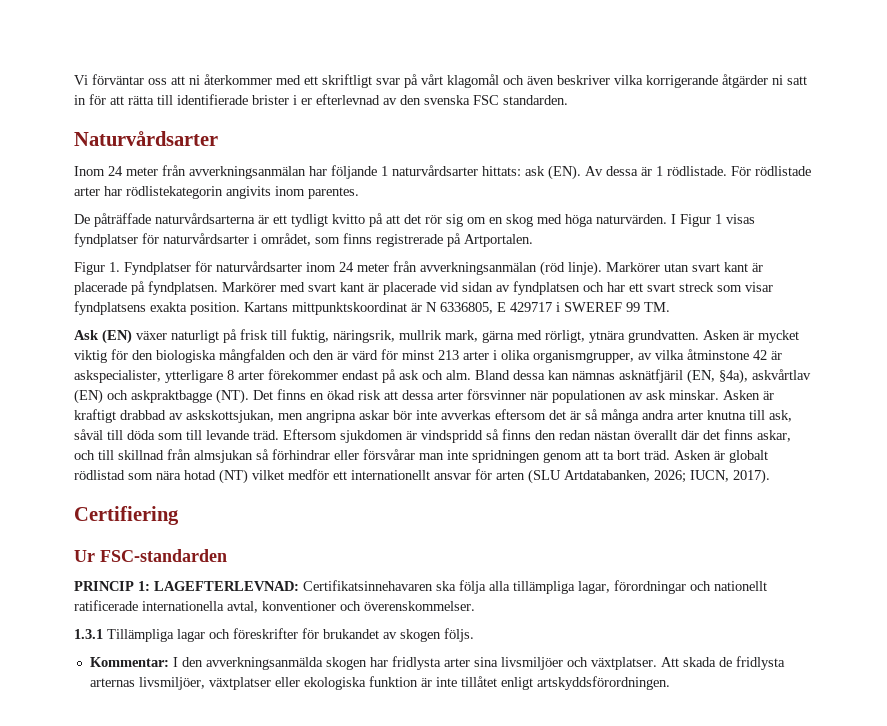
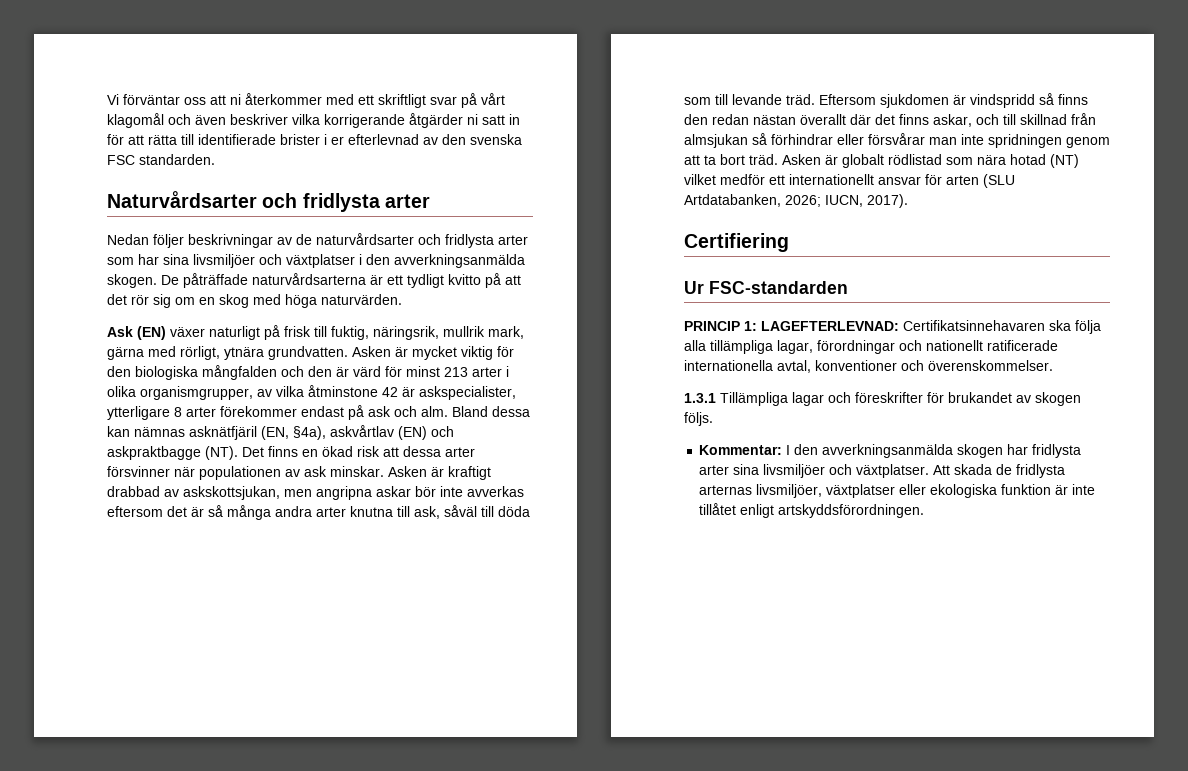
[74,165,811,180] [74,186,359,199] // Inom 24 meter från avverkningsanmälan har följande 1 naturvårdsarter hittats: ask (EN). Av dessa är 1 rödlistade. För rödlistade arter har rödlistekategorin angivits inom parentes. // -> [262,193,430,212] [107,233,528,248] [107,254,525,268] [107,274,157,288] och fridlysta arter // Nedan följer beskrivningar av de naturvårdsarter och fridlysta arter som har sina livsmiljöer och växtplatser i den avverkningsanmälda skogen.
[671,214,755,227] [74,233,533,247] [74,261,763,276] [74,281,773,295] [74,301,670,315] I Figur 1 visas fyndplatser för naturvårdsarter i området, som finns registrerade på Artportalen. // Figur 1. Fyndplatser för naturvårdsarter inom 24 meter från avverkningsanmälan (röd linje). Markörer utan svart kant är placerade på fyndplatsen. Markörer med svart kant är placerade vid sidan av fyndplatsen och har ett svart streck som visar fyndplatsens exakta position. Kartans mittpunktskoordinat är N 6336805, E 429717 i SWEREF 99 TM. -> (402, 299) none

